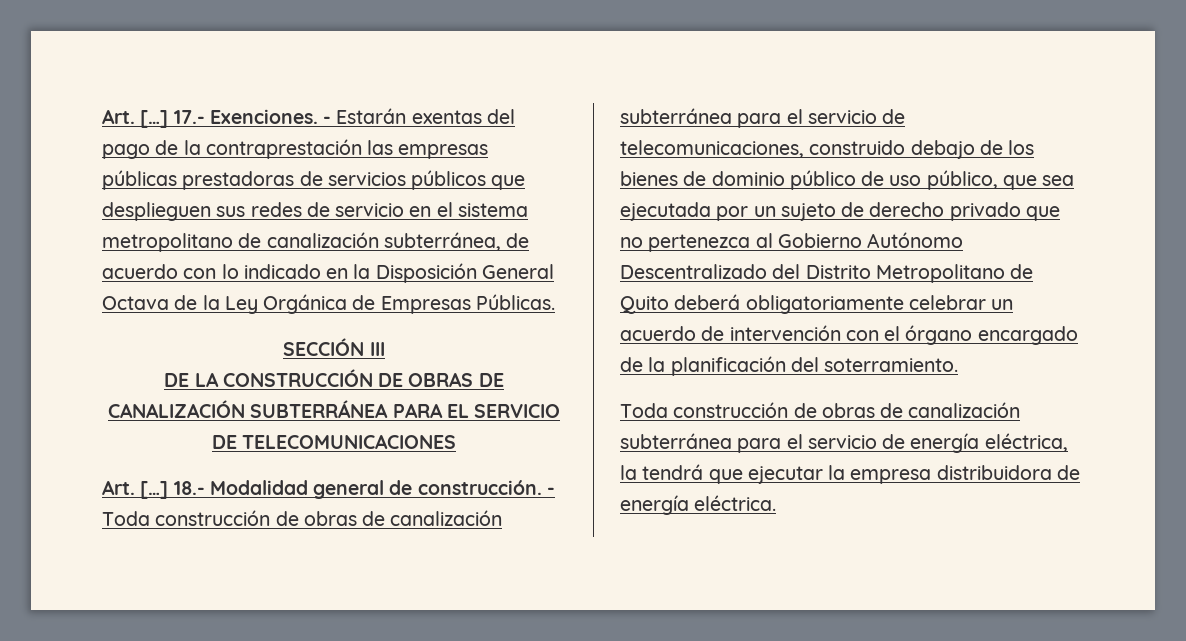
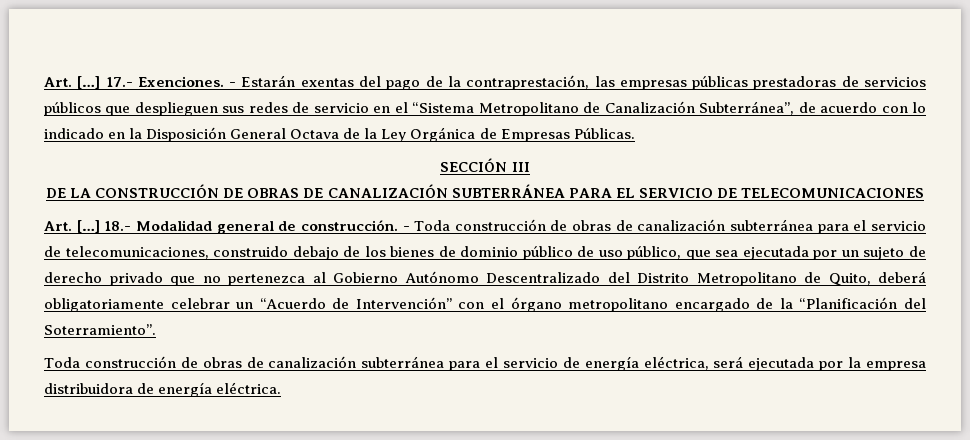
[205,139,362,159] contraprestación -> [466,75,590,90] contraprestación,
[457,203,528,217] [102,232,501,252] sistema metropolitano de canalización subterránea, -> [412,101,795,116] “Sistema Metropolitano de Canalización Subterránea”,
[620,296,669,314] Quito -> [828,273,871,286] Quito,
[620,325,841,341] acuerdo de intervención -> [259,297,452,309] “Acuerdo de Intervención”
(973, 335) none -> [568,298,669,312] metropolitano
[670,356,959,376] planificación del soterramiento. -> [799,297,926,309] [44,324,156,335] “Planificación del Soterramiento”.
[620,464,823,484] la tendrá que ejecutar -> [713,356,844,371] será ejecutada por

